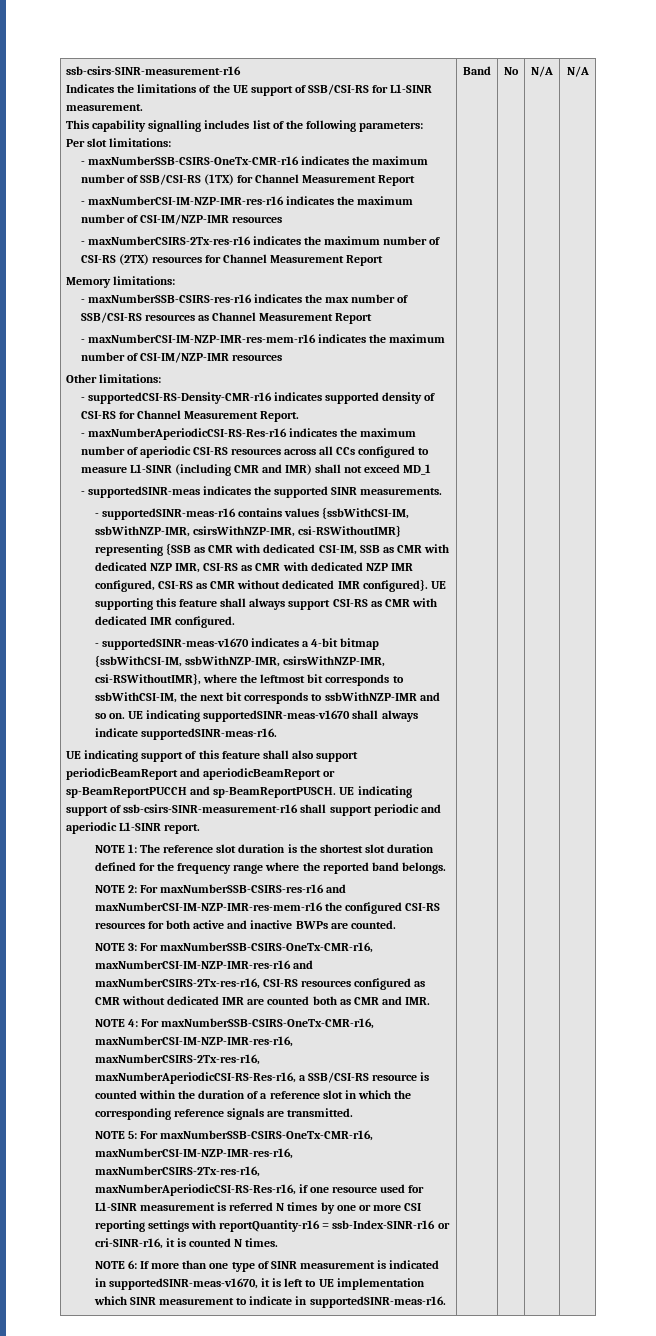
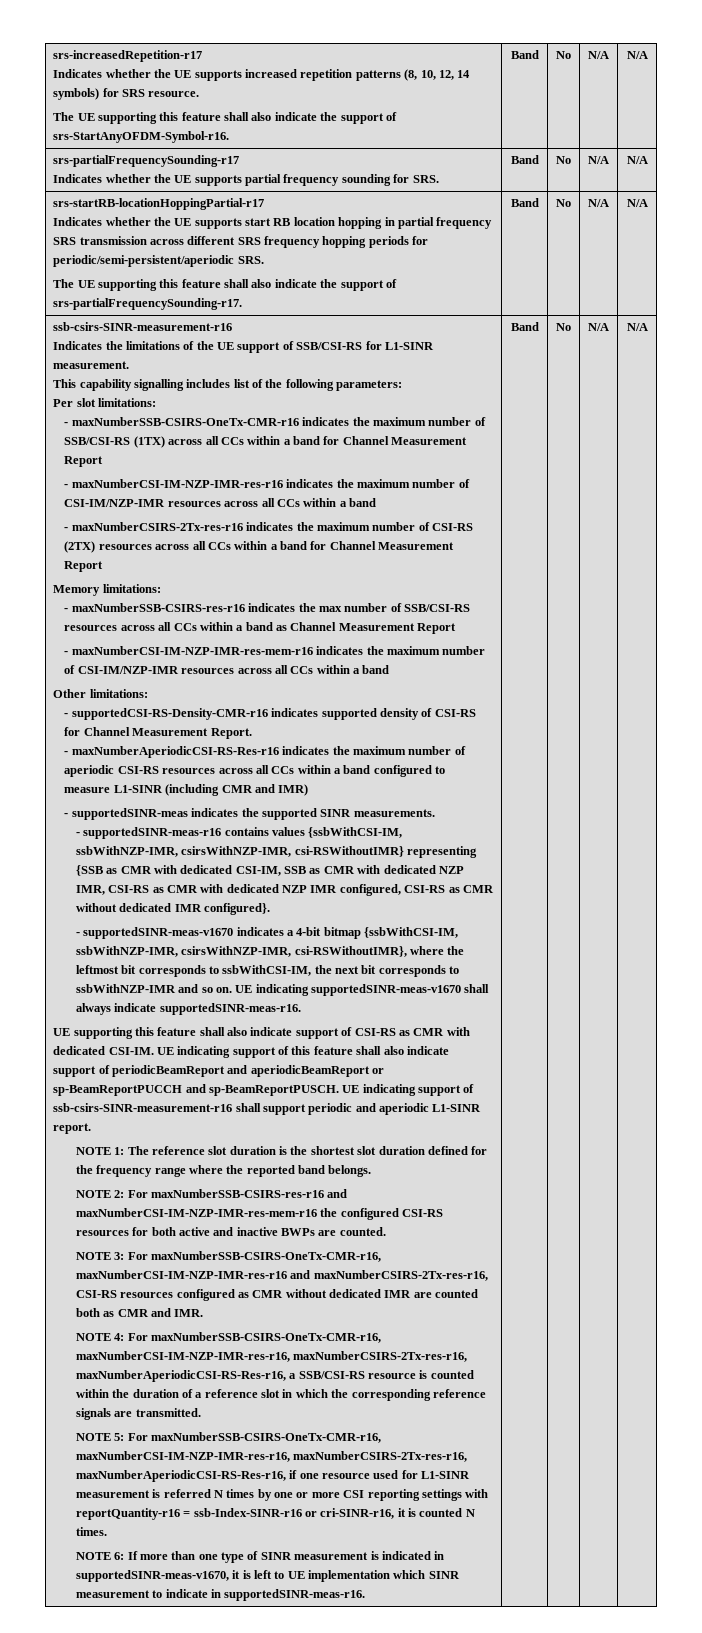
(66, 70) none -> [53,50,203,62] [53,69,471,81] [53,88,200,100] [53,112,397,124] [53,131,230,143] [510,50,539,59] [556,51,571,59] [588,51,609,59] [626,51,648,59] [53,155,240,167] [53,174,439,186] [510,155,539,164] [556,156,571,164] [588,156,609,164] [626,156,648,164] [53,198,265,210] [53,217,493,229] [53,236,429,248] [53,255,264,267] [53,279,397,291] [53,298,243,310] [510,198,539,207] [556,199,571,207] [588,199,609,207] [626,199,648,207] srs-increasedRepetition-r17 // Indicates whether the UE supports increased repetition patterns (8, 10, 12, 14 symbols) for SRS resource. // The UE supporting this feature shall also indicate the support of srs-StartAnyOFDM-Symbol-r16. | Band | No | N/A | N/A // srs-partialFrequencySounding-r17 // Indicates whether the UE supports partial frequency sounding for SRS. | Band | No | N/A | N/A // srs-startRB-locationHoppingPartial-r17 // Indicates whether the UE supports start RB location hopping in partial frequency SRS transmission across different SRS frequency hopping periods for periodic/semi-persistent/aperiodic SRS. // The UE supporting this feature shall also indicate the support of srs-partialFrequencySounding-r17. | Band | No | N/A | N/A //
(234, 179) none -> [168,436,321,445] across all CCs within a band
(282, 219) none -> [224,498,377,507] across all CCs within a band
(202, 259) none -> [155,541,308,550] across all CCs within a band
(195, 317) none -> [120,622,273,631] across all CCs within a band
(282, 357) none -> [237,665,390,674] across all CCs within a band
(356, 451) none -> [297,765,371,774] within a band
[315,464,432,475] shall not exceed MD_1 -> (309, 790) none
[430,581,446,589] [94,598,437,610] [94,616,236,628] UE supporting this feature shall always support CSI-RS as CMR with dedicated IMR configured. -> (270, 909) none
(82, 755) none -> [73,1027,470,1039] [53,1046,174,1055] supporting this feature shall also indicate support of CSI-RS as CMR with dedicated CSI-IM. UE
[315,752,358,762] support -> [406,1046,449,1055] [53,1065,110,1077] indicate support of

